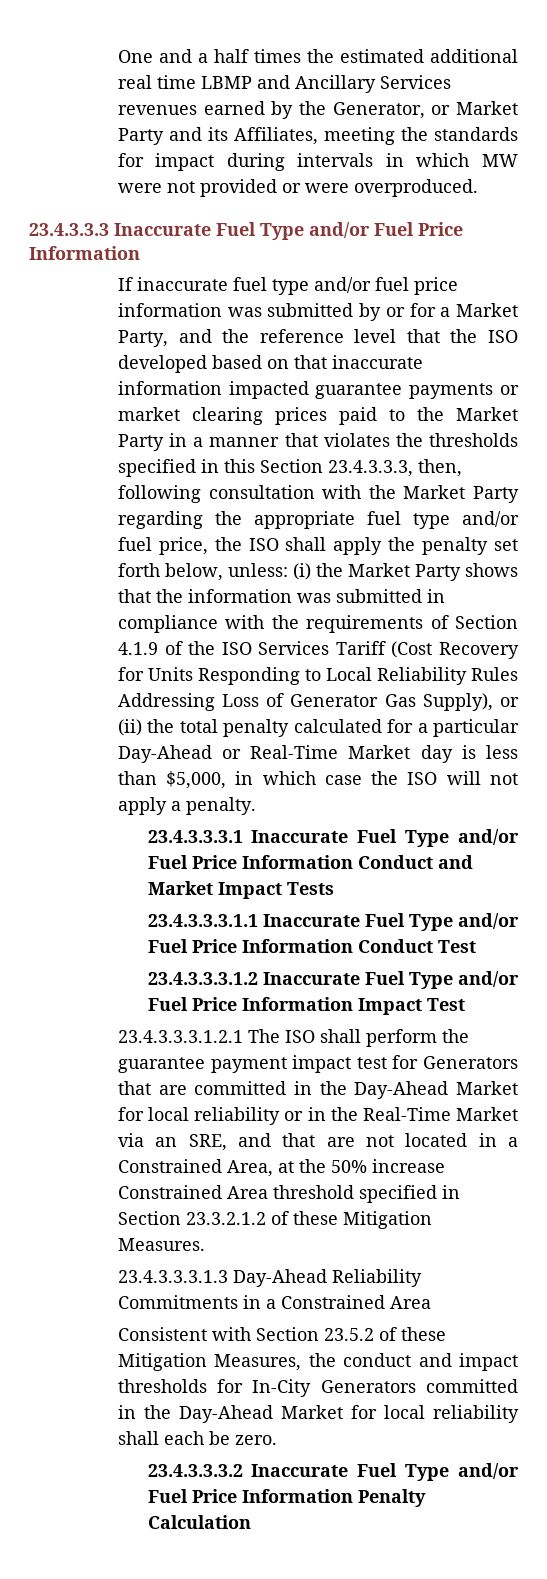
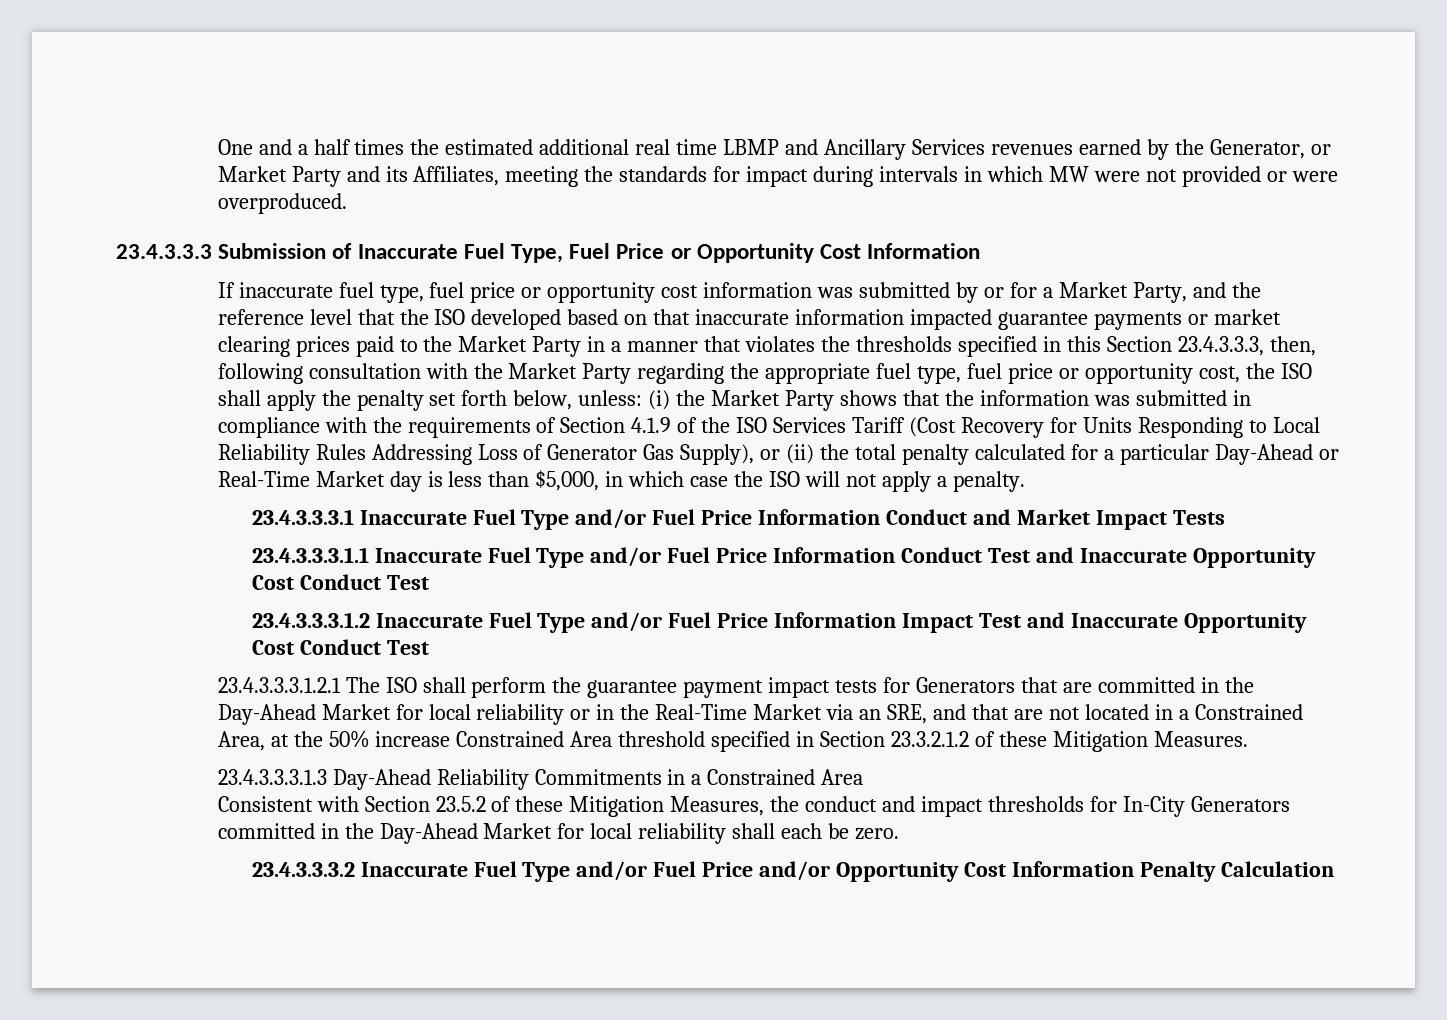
[114,222,463,240] [29,246,140,260] [117,277,458,295] Inaccurate Fuel Type and/or Fuel Price Information // If inaccurate fuel type and/or fuel price -> [218,243,981,263] [217,282,699,303] Submission of Inaccurate Fuel Type, Fuel Price or Opportunity Cost Information // If inaccurate fuel type, fuel price or opportunity cost
[412,511,519,529] [117,537,208,555] type and/or fuel price, -> [917,363,1240,384] type, fuel price or opportunity cost,
(476, 946) none -> [1036,547,1316,568] [251,574,429,590] and Inaccurate Opportunity Cost Conduct Test
(465, 1004) none -> [1027,612,1307,633] [251,639,429,655] and Inaccurate Opportunity Cost Conduct Test
[356,1057,387,1069] test -> [835,680,878,693] tests
(237, 1496) none -> [759,861,1007,882] and/or Opportunity Cost

